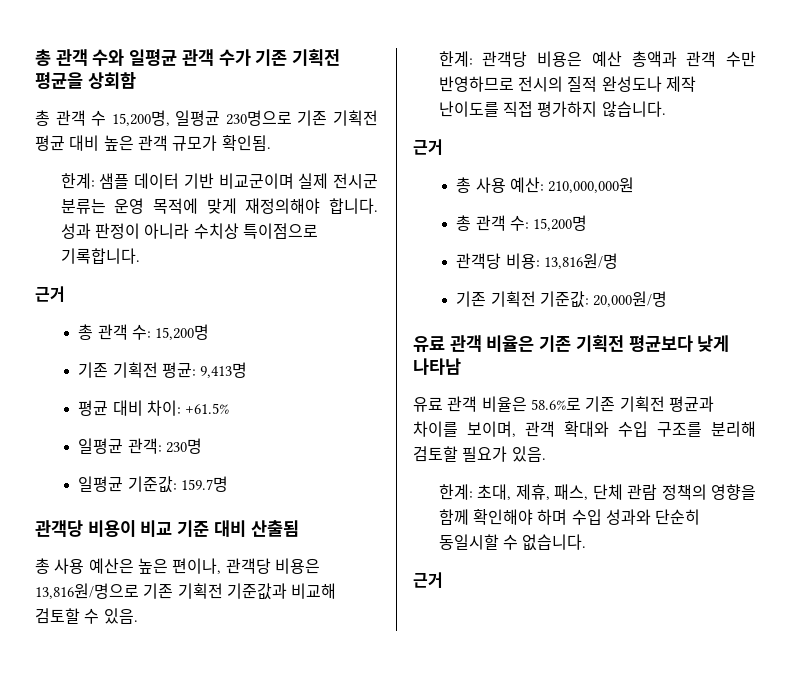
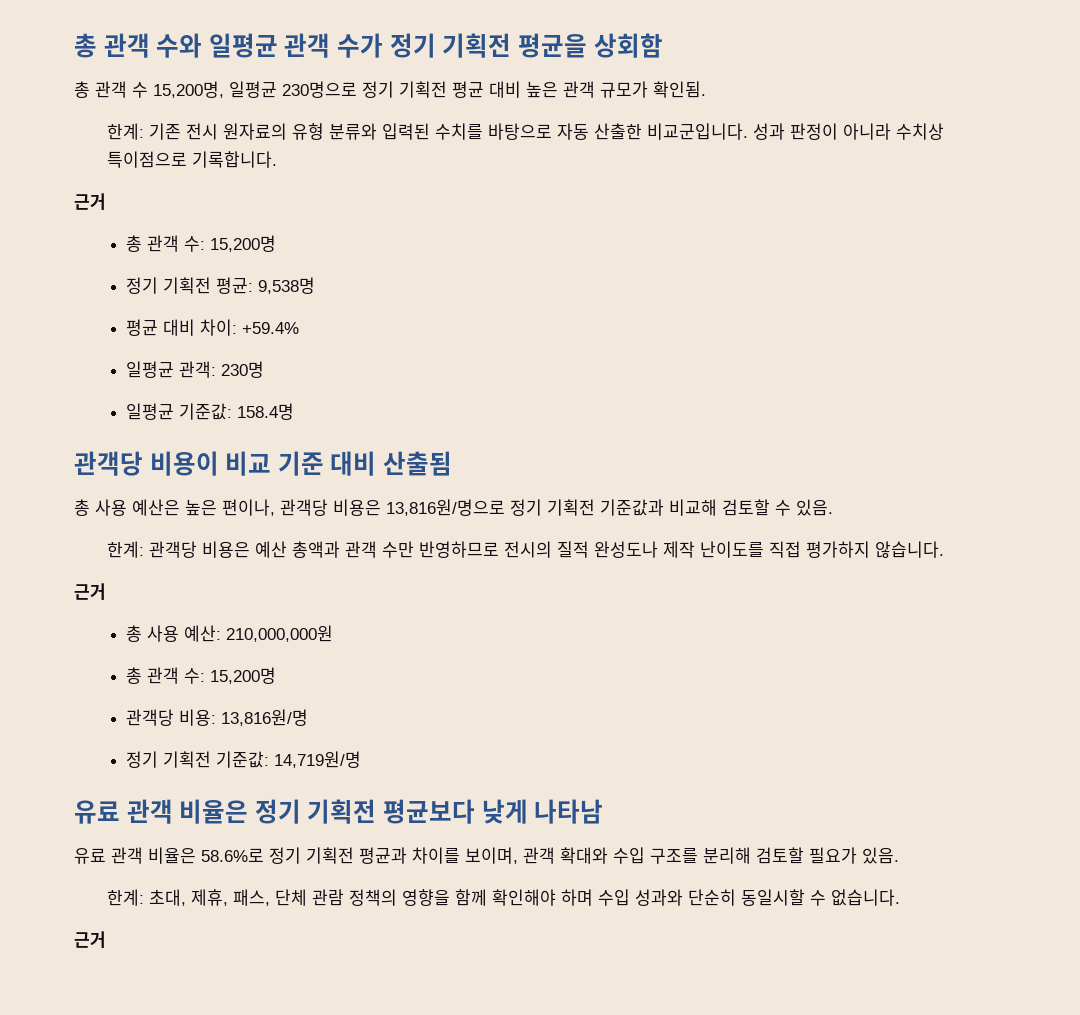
[255,49,288,66] 기존 -> [389,33,436,58] 정기
[297,110,328,126] 기존 -> [362,81,394,98] 정기
[99,173,378,189] [60,198,378,214] 샘플 데이터 기반 비교군이며 실제 전시군 분류는 운영 목적에 맞게 재정의해야 합니다. -> [149,123,749,140] 기존 전시 원자료의 유형 분류와 입력된 수치를 바탕으로 자동 산출한 비교군입니다.
[78,362,109,378] 기존 -> [125,277,158,294] 정기
[200,362,248,378] 9,413명 -> [257,277,315,294] 9,538명
[185,403,230,414] +61.5% -> [241,322,299,334] +59.4%
[180,476,228,492] 159.7명 -> [236,403,294,420] 158.4명
[143,583,174,599] 기존 -> [510,499,542,516] 정기
[456,291,487,307] 기존 -> [125,751,158,768] 정기
[593,291,668,307] [413,335,572,352] 20,000원/명 // 유료 관객 비율은 기존 -> [273,751,361,768] [74,799,301,824] 14,719원/명 // 유료 관객 비율은 정기
[585,396,616,412] 기존 -> [269,847,301,864] 정기

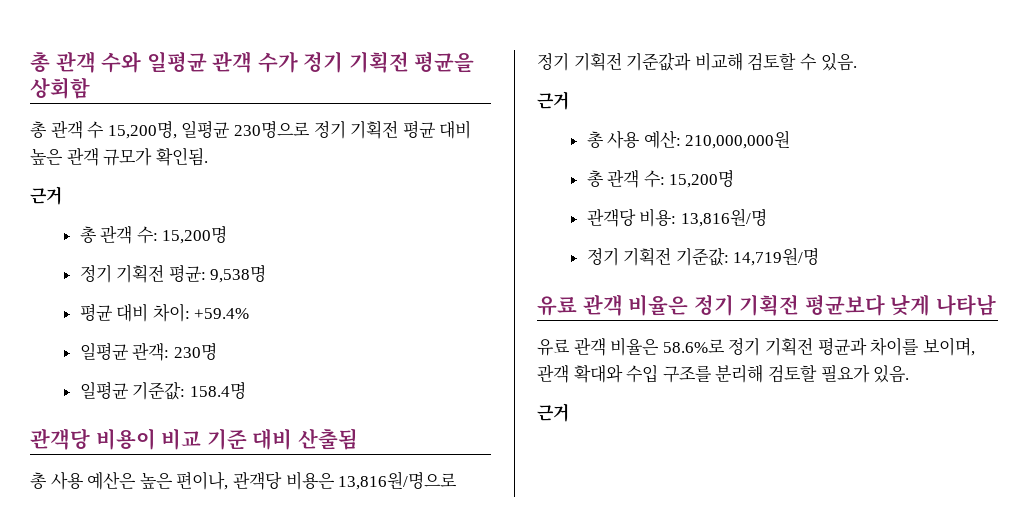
[107,123,945,140] [107,151,278,168] // 한계: 기존 전시 원자료의 유형 분류와 입력된 수치를 바탕으로 자동 산출한 비교군입니다. 성과 판정이 아니라 수치상 특이점으로 기록합니다. -> (208, 156) none
[107,541,945,558] // 한계: 관객당 비용은 예산 총액과 관객 수만 반영하므로 전시의 질적 완성도나 제작 난이도를 직접 평가하지 않습니다. -> (857, 62) none
[107,889,901,906] // 한계: 초대, 제휴, 패스, 단체 관람 정책의 영향을 함께 확인해야 하며 수입 성과와 단순히 동일시할 수 없습니다. -> (910, 374) none

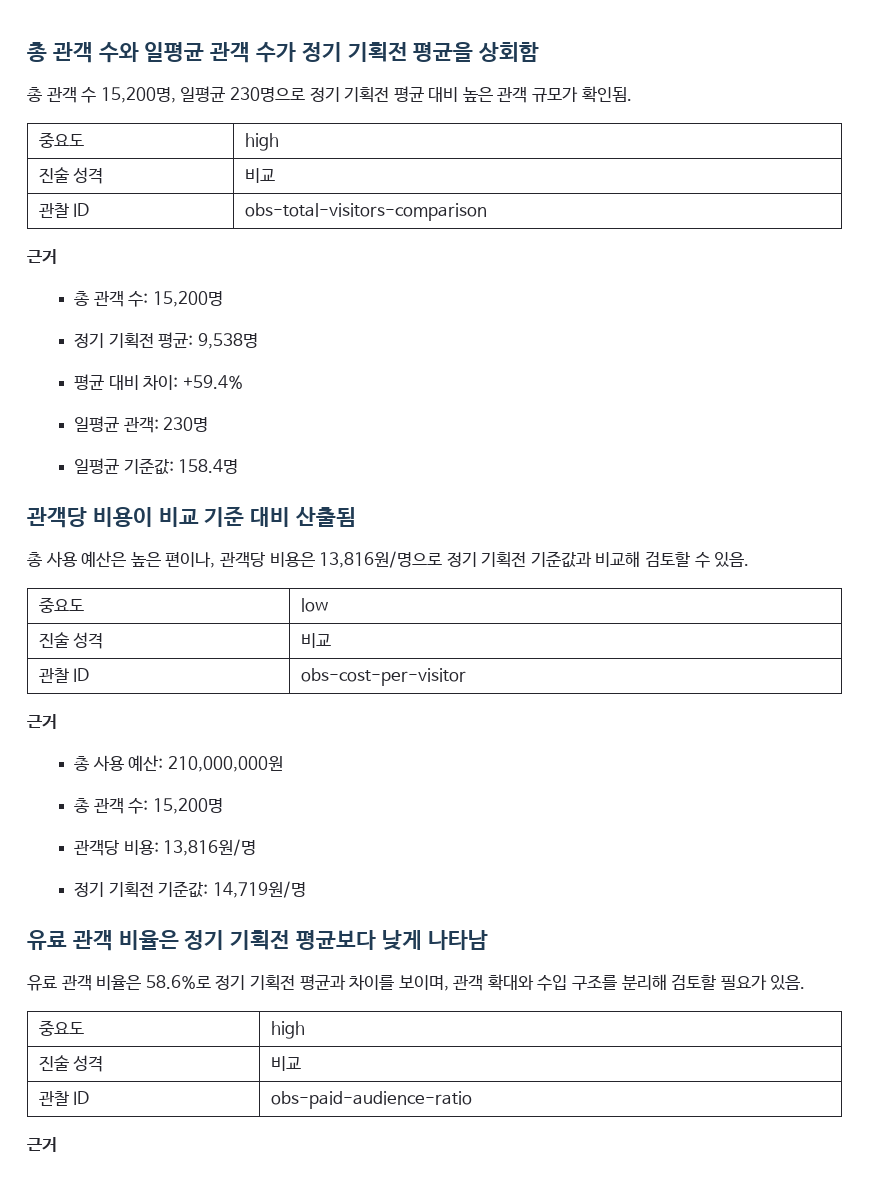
(208, 156) none -> [38,132,84,148] [244,133,279,151] [38,167,104,184] [244,168,275,183] [38,203,90,218] [244,203,487,221] // 중요도 | high // 진술 성격 | 비교 // 관찰 ID | obs-total-visitors-comparison
(857, 62) none -> [38,597,84,613] [300,598,328,612] [38,632,104,649] [300,633,331,648] [38,668,90,683] [300,668,466,686] // 중요도 | low // 진술 성격 | 비교 // 관찰 ID | obs-cost-per-visitor
(910, 374) none -> [38,1020,84,1036] [270,1021,305,1039] [38,1055,104,1072] [270,1056,301,1071] [38,1091,90,1106] [270,1091,472,1109] // 중요도 | high // 진술 성격 | 비교 // 관찰 ID | obs-paid-audience-ratio

